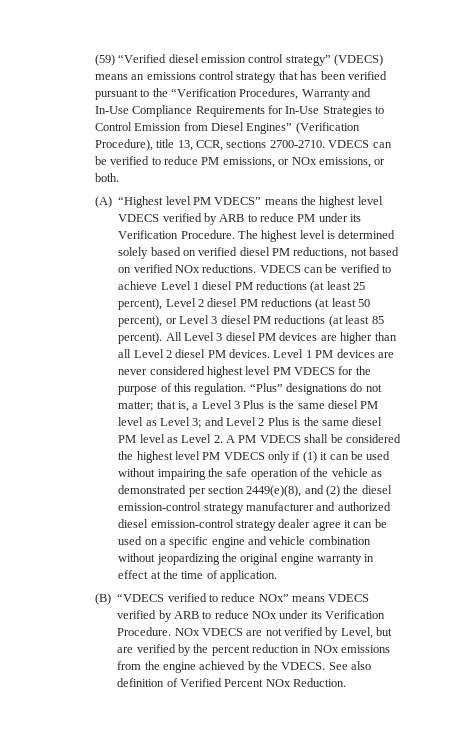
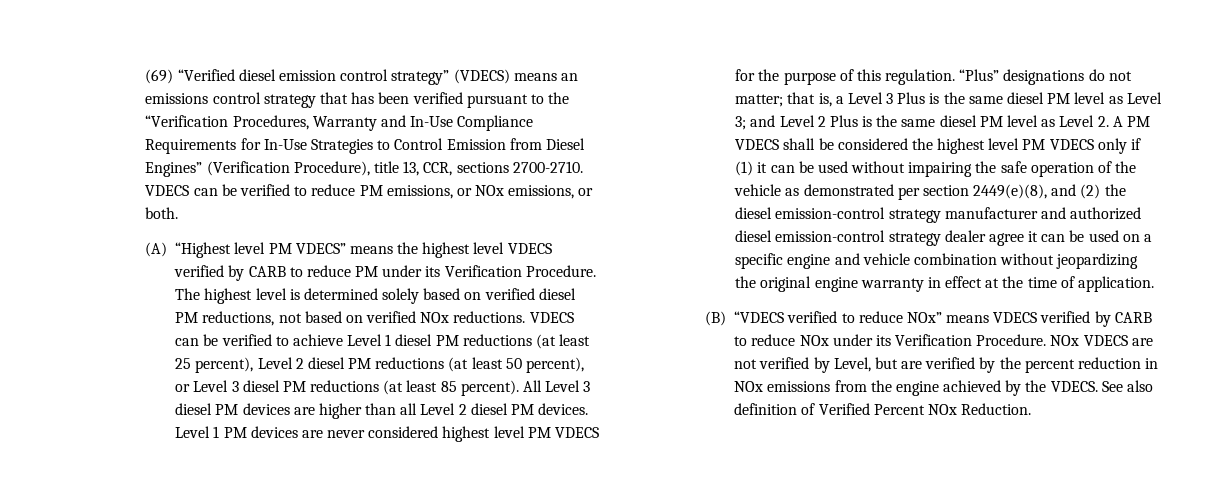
[94,54,115,66] (59) -> [145,69,174,84] (69)
[219,214,245,222] ARB -> [248,266,286,277] CARB
[173,611,199,619] ARB -> [1114,312,1152,323] CARB

